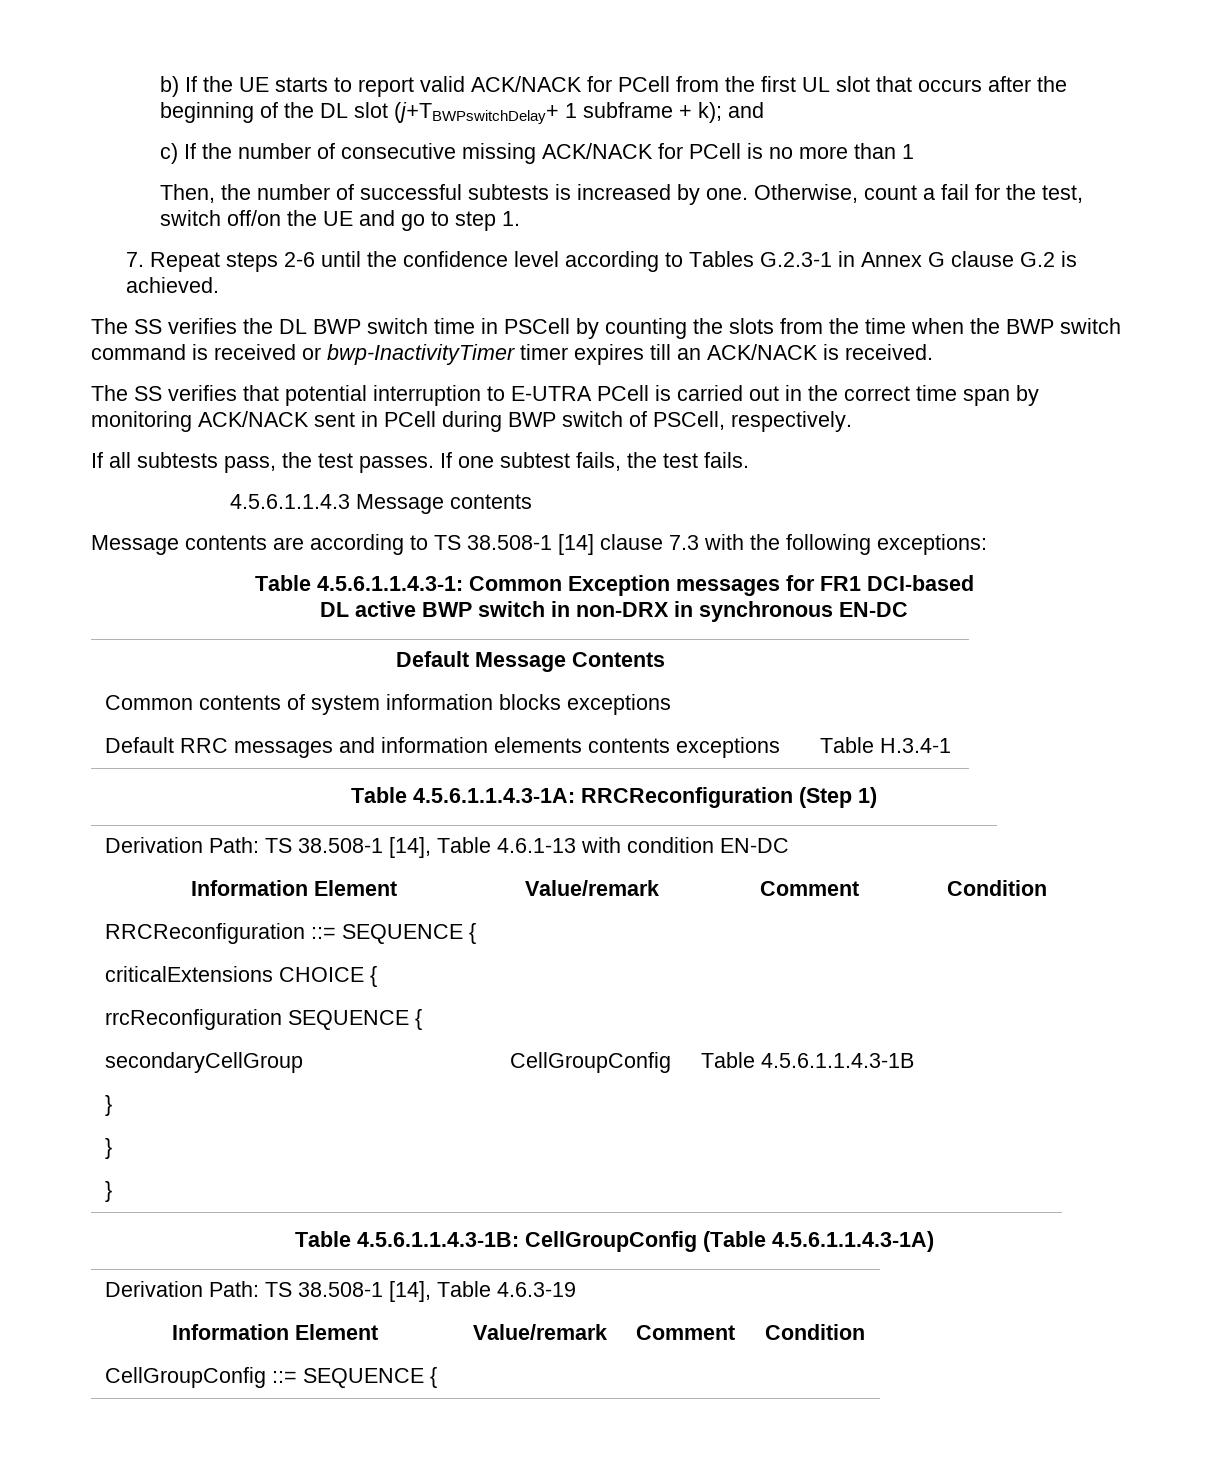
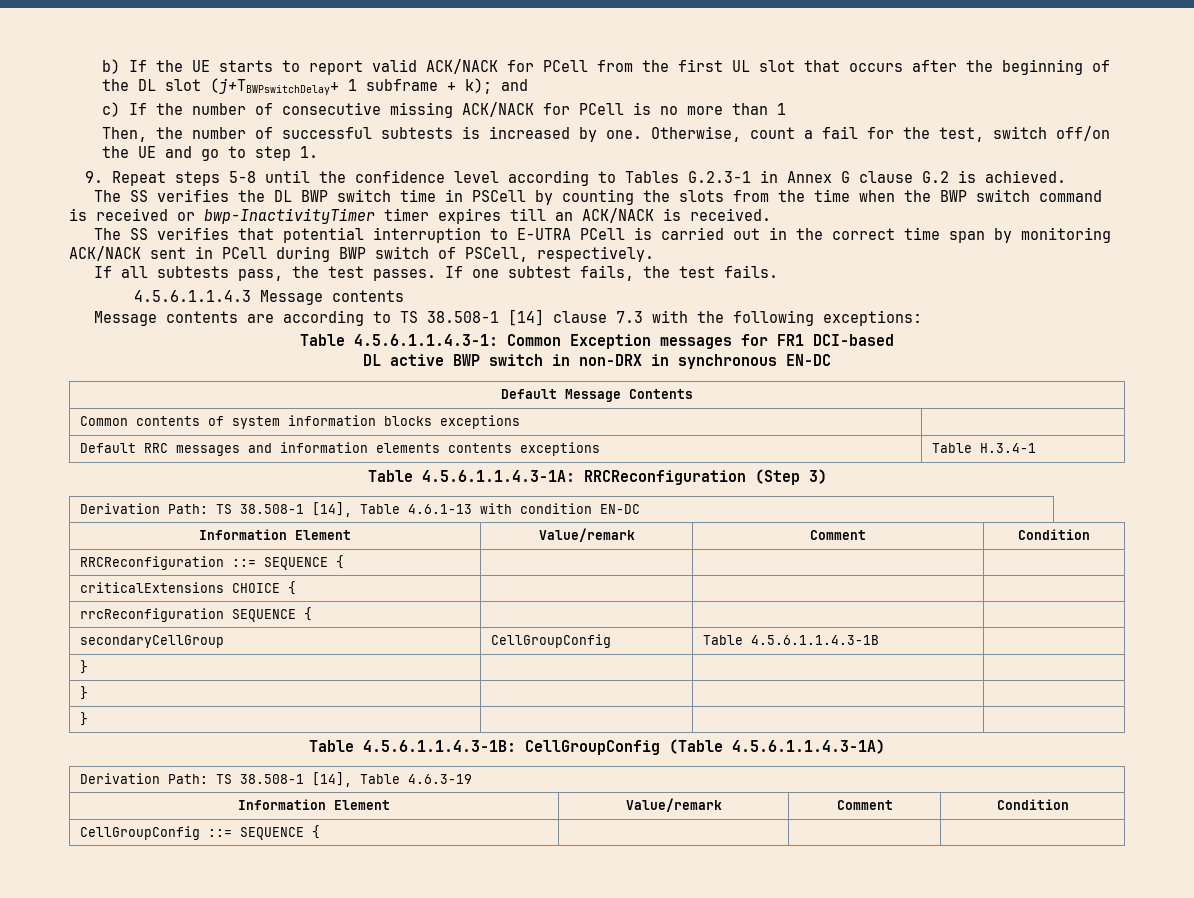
[125,252,144,267] 7. -> [85,171,104,183] 9.
[283,252,315,267] 2-6 -> [229,171,257,183] 5-8
[858,787,877,808] 1) -> [808,469,827,484] 3)

